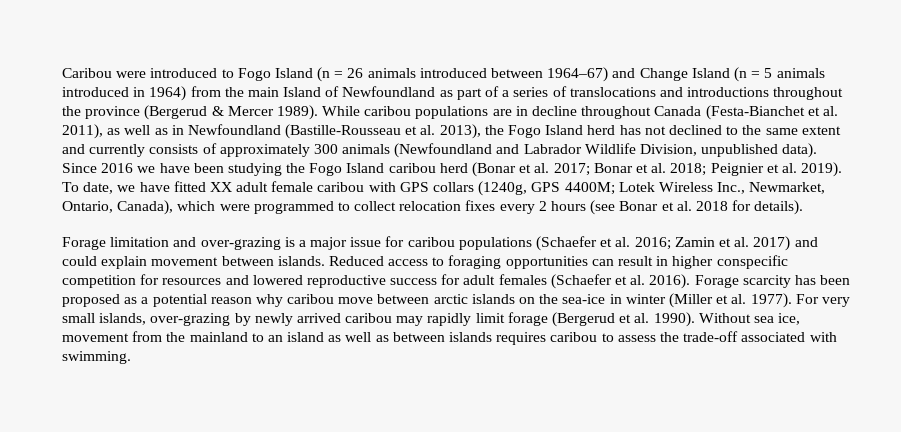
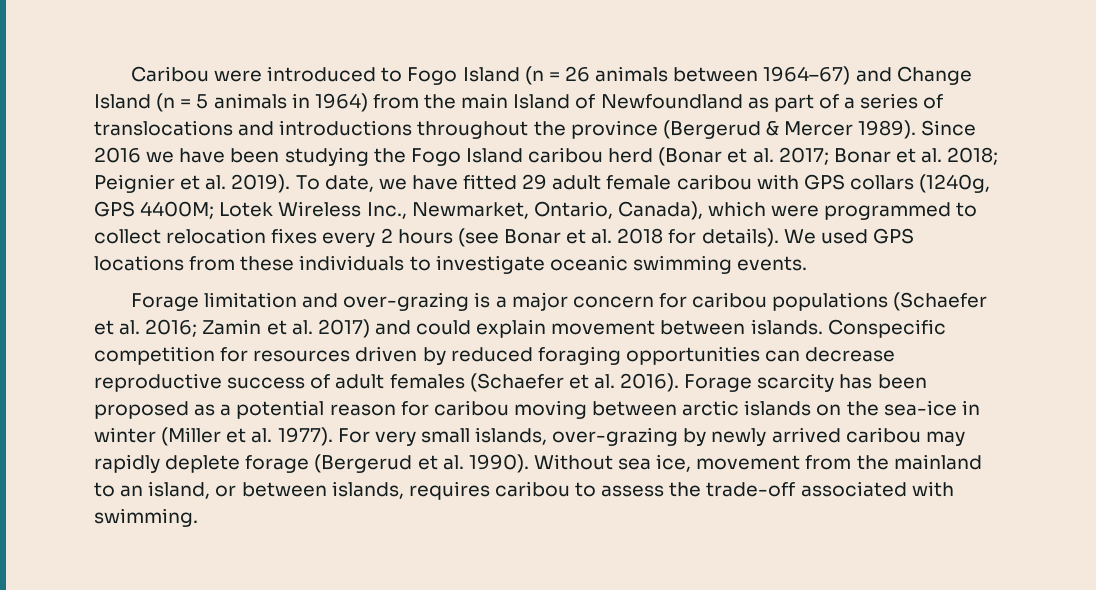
[419,68,487,78] introduced -> (669, 74) none
[62,87,129,97] introduced -> (287, 101) none
[322,105,838,120] [62,124,841,139] [62,143,818,158] While caribou populations are in decline throughout Canada (Festa-Bianchet et al. 2011), as well as in Newfoundland (Bastille-Rousseau et al. 2013), the Fogo Island herd has not declined to the same extent and currently consists of approximately 300 animals (Newfoundland and Labrador Wildlife Division, unpublished data). -> (917, 129) none
[209,182,232,192] XX -> [522,174,548,190] 29
(804, 207) none -> [783,228,914,244] [94,255,808,274] We used GPS locations from these individuals to investigate oceanic swimming events.
[350,237,382,247] issue -> [572,296,654,308] concern
[328,255,788,269] [62,274,303,288] Reduced access to foraging opportunities can result in higher conspecific competition for resources and lowered -> [827,319,946,338] [94,346,896,365] Conspecific competition for resources driven by reduced foraging opportunities can decrease
[441,274,461,285] for -> [310,374,331,389] of
[255,294,374,307] why caribou move -> [400,400,587,419] for caribou moving
[475,313,505,323] limit -> [165,455,241,473] deplete
[287,332,493,342] island as well as between islands -> [148,481,404,499] island, or between islands,

